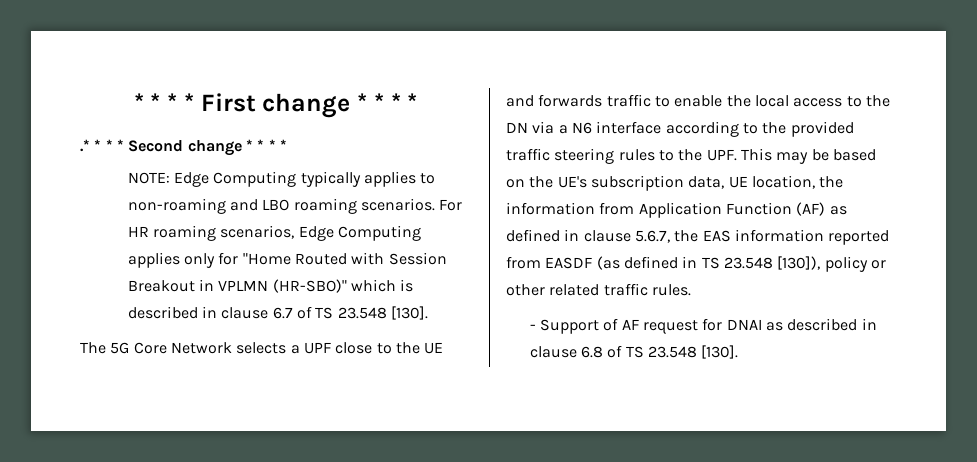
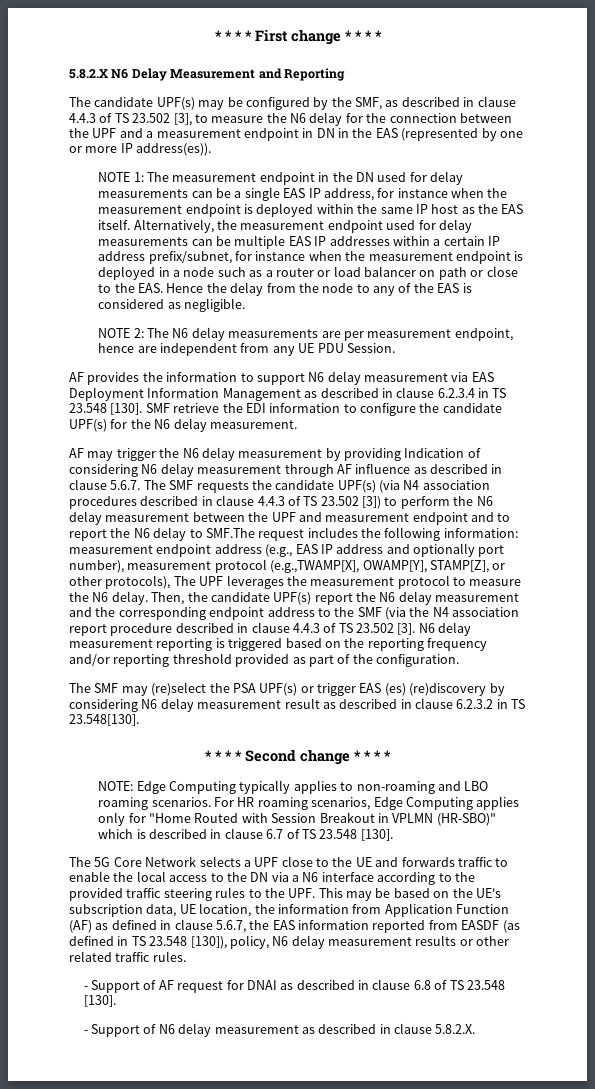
[80,139,90,152] .* -> [69,68,345,81] [69,96,516,110] [69,112,512,126] [69,128,523,141] [69,143,212,156] [98,171,464,185] [98,187,508,201] [98,203,524,217] [98,219,472,233] [98,235,501,249] [98,251,524,264] [98,266,518,280] [98,282,472,296] [98,298,246,312] [98,327,513,341] [98,343,395,356] [69,371,494,385] [69,387,507,401] [69,403,502,416] [69,418,297,432] [69,447,481,461] [69,463,503,477] [69,479,490,493] [69,495,493,509] [69,511,511,525] [69,527,518,541] [69,543,505,557] [69,559,506,573] [69,575,522,589] [69,591,520,605] [69,607,520,620] [69,622,472,636] [69,638,487,651] [69,653,459,667] [69,682,505,696] [69,698,526,712] [69,714,139,726] [205,750,212,761] 5.8.2.X N6 Delay Measurement and Reporting // The candidate UPF(s) may be configured by the SMF, as described in clause 4.4.3 of TS 23.502 [3], to measure the N6 delay for the connection between the UPF and a measurement endpoint in DN in the EAS (represented by one or more IP address(es)). // NOTE 1: The measurement endpoint in the DN used for delay measurements can be a single EAS IP address, for instance when the measurement endpoint is deployed within the same IP host as the EAS itself. Alternatively, the measurement endpoint used for delay measurements can be multiple EAS IP addresses within a certain IP address prefix/subnet, for instance when the measurement endpoint is deployed in a node such as a router or load balancer on path or close to the EAS. Hence the delay from the node to any of the EAS is considered as negligible. // NOTE 2: The N6 delay measurements are per measurement endpoint, hence are independent from any UE PDU Session. // AF provides the information to support N6 delay measurement via EAS Deployment Information Management as described in clause 6.2.3.4 in TS 23.548 [130]. SMF retrieve the EDI information to configure the candidate UPF(s) for the N6 delay measurement. // AF may trigger the N6 delay measurement by providing Indication of considering N6 delay measurement through AF influence as described in clause 5.6.7. The SMF requests the candidate UPF(s) (via N4 association procedures described in clause 4.4.3 of TS 23.502 [3]) to perform the N6 delay measurement between the UPF and measurement endpoint and to report the N6 delay to SMF.The request includes the following information: measurement endpoint address (e.g., EAS IP address and optionally port number), measurement protocol (e.g.,TWAMP[X], OWAMP[Y], STAMP[Z], or other protocols), The UPF leverages the measurement protocol to measure the N6 delay. Then, the candidate UPF(s) report the N6 delay measurement and the corresponding endpoint address to the SMF (via the N4 association report procedure described in clause 4.4.3 of TS 23.502 [3]. N6 delay measurement reporting is triggered based on the reporting frequency and/or reporting threshold provided as part of the configuration. // The SMF may (re)select the PSA UPF(s) or trigger EAS (es) (re)discovery by considering N6 delay measurement result as described in clause 6.2.3.2 in TS 23.548[130]. // *
[824,256,868,272] policy -> [229,935,457,949] policy, N6 delay measurement results
(739, 352) none -> [83,1023,476,1037] // - Support of N6 delay measurement as described in clause 5.8.2.X.

